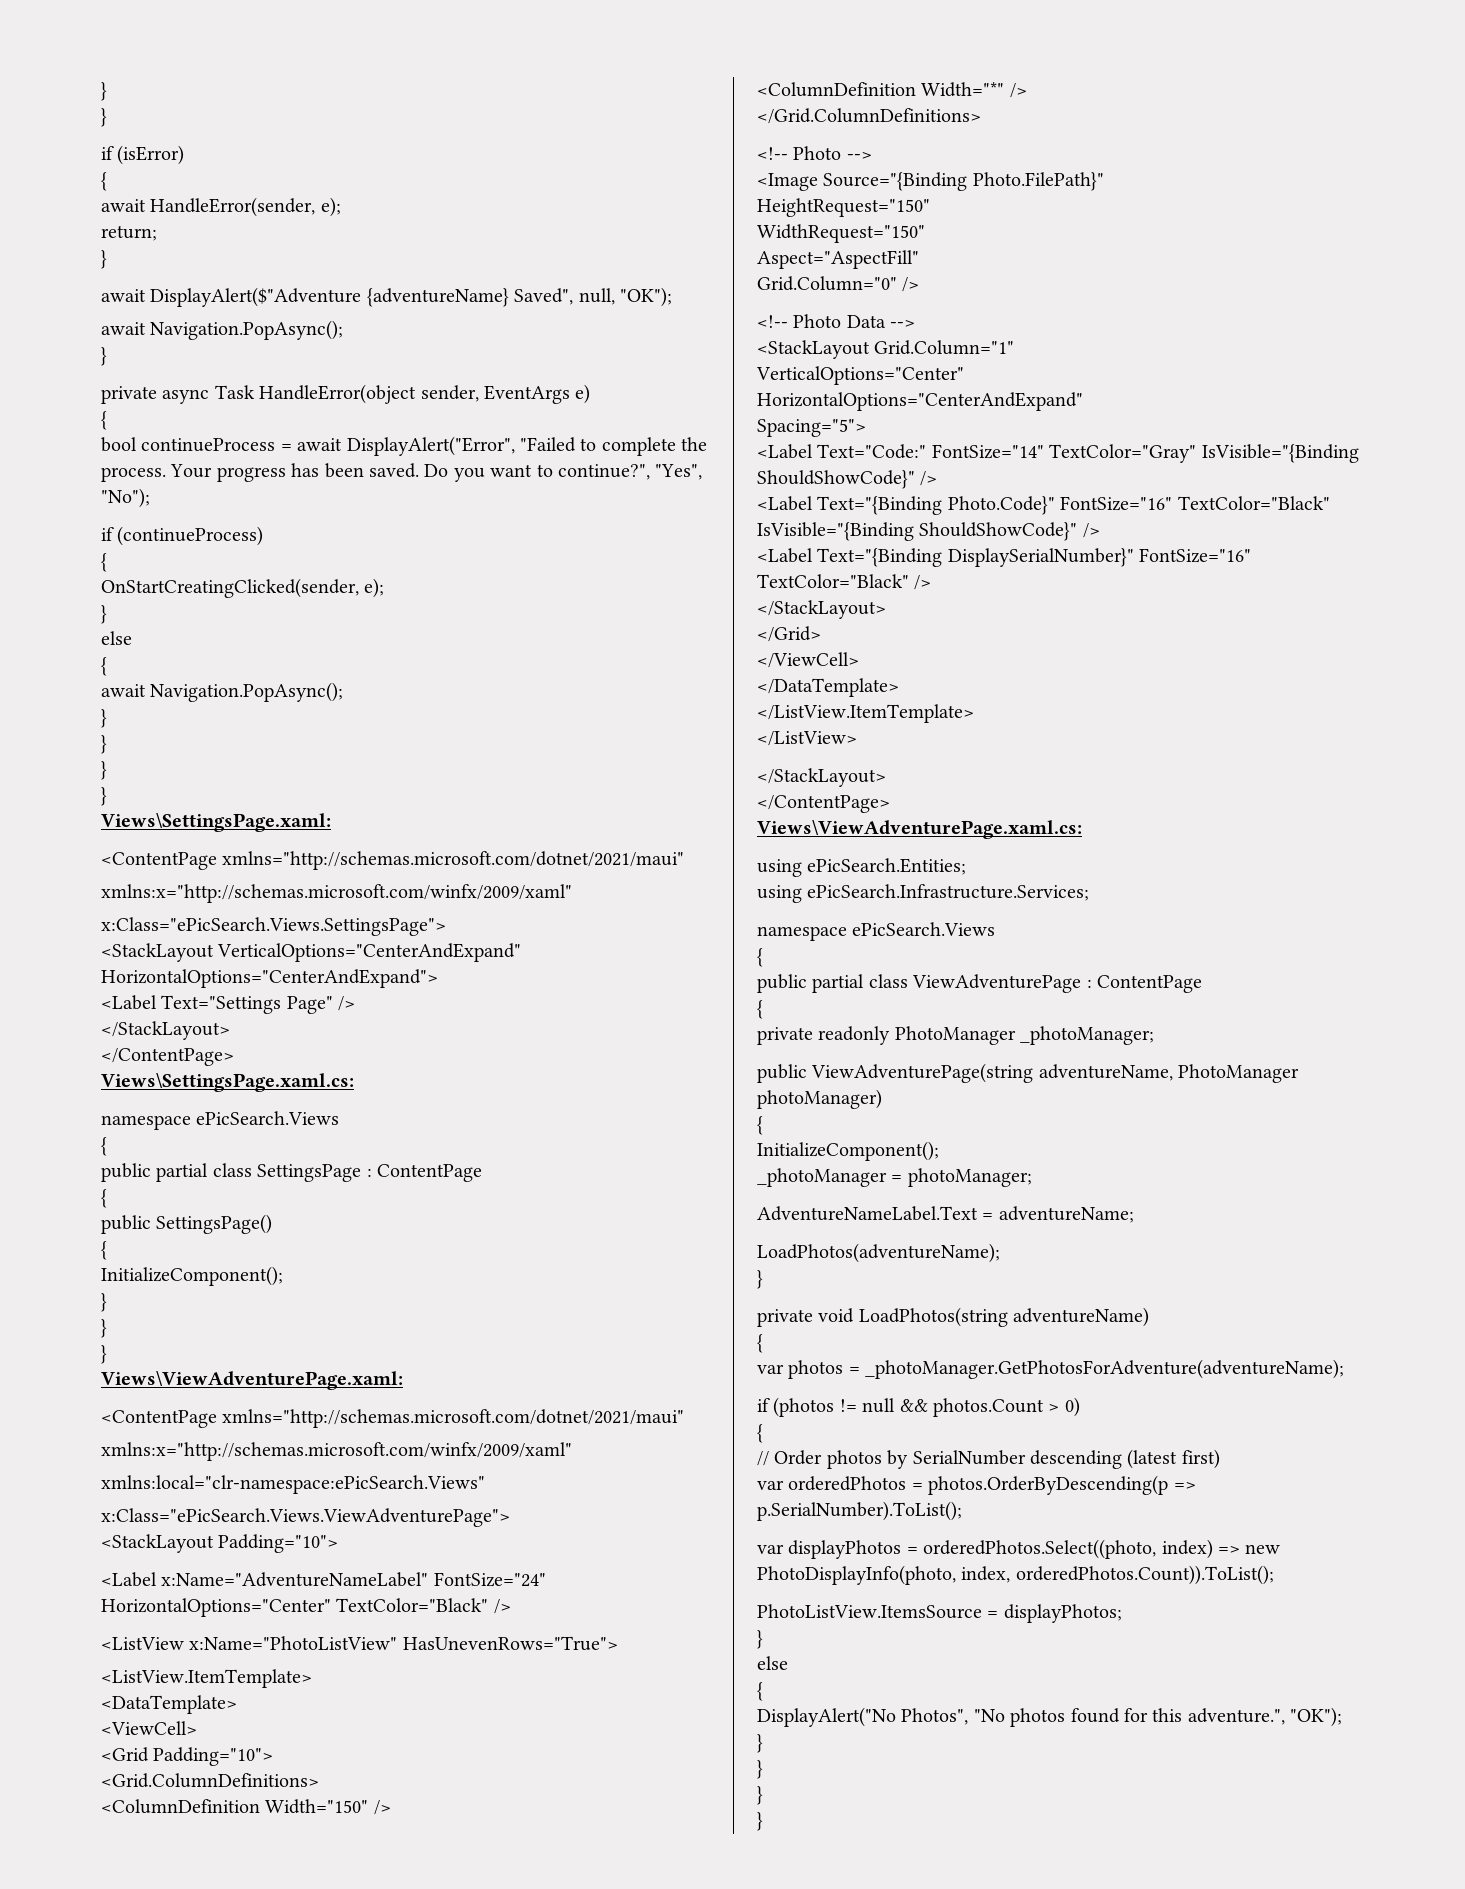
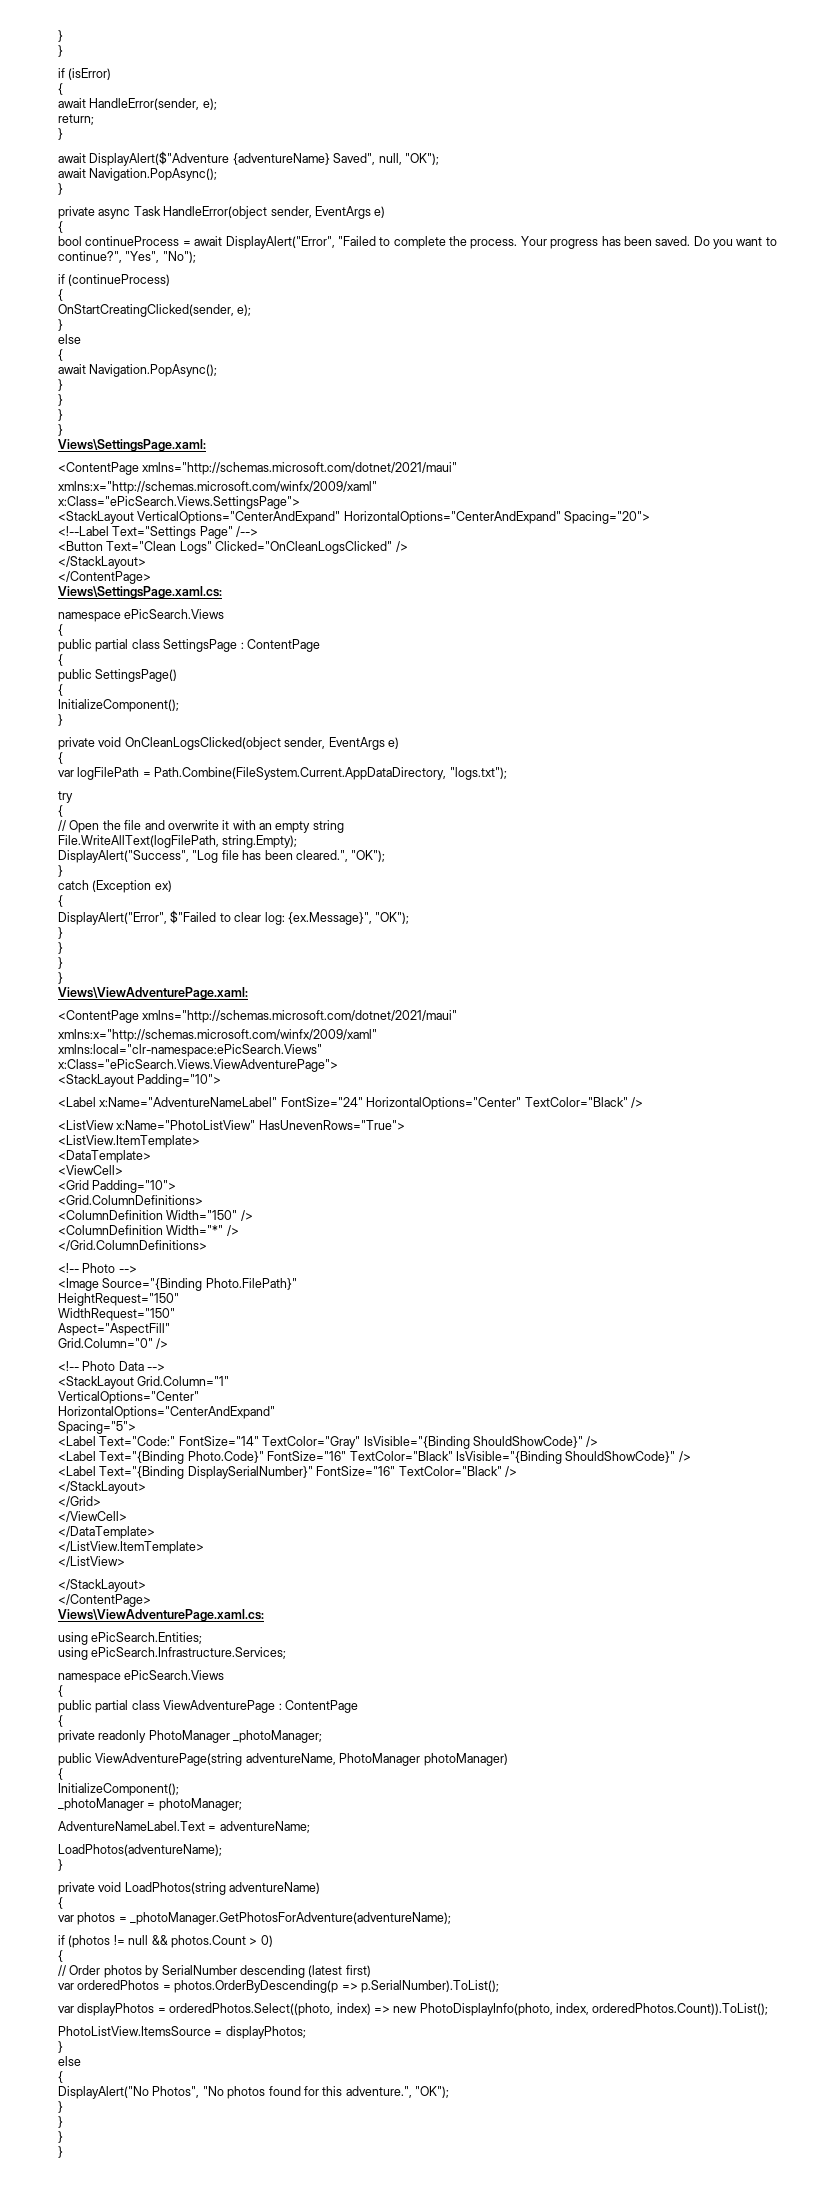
[101,969,438,988] [101,995,333,1014] HorizontalOptions="CenterAndExpand"> // <Label Text="Settings Page" -> [343,511,651,524] [58,526,259,539] [58,541,393,554] HorizontalOptions="CenterAndExpand" Spacing="20"> // <!--Label Text="Settings Page" /--> // <Button Text="Clean Logs" Clicked="OnCleanLogsClicked"
(107, 1302) none -> [58,737,399,750] [58,752,63,764] [58,767,507,780] [58,791,73,803] [58,805,63,817] [58,820,344,833] [58,835,298,848] [58,850,386,863] [58,865,63,877] [58,880,172,893] [58,895,63,907] [58,910,410,925] [58,927,63,939] [58,942,63,954] // private void OnCleanLogsClicked(object sender, EventArgs e) // { // var logFilePath = Path.Combine(FileSystem.Current.AppDataDirectory, "logs.txt"); // try // { // // Open the file and overwrite it with an empty string // File.WriteAllText(logFilePath, string.Empty); // DisplayAlert("Success", "Log file has been cleared.", "OK"); // } // catch (Exception ex) // { // DisplayAlert("Error", $"Failed to clear log: {ex.Message}", "OK"); // } // }

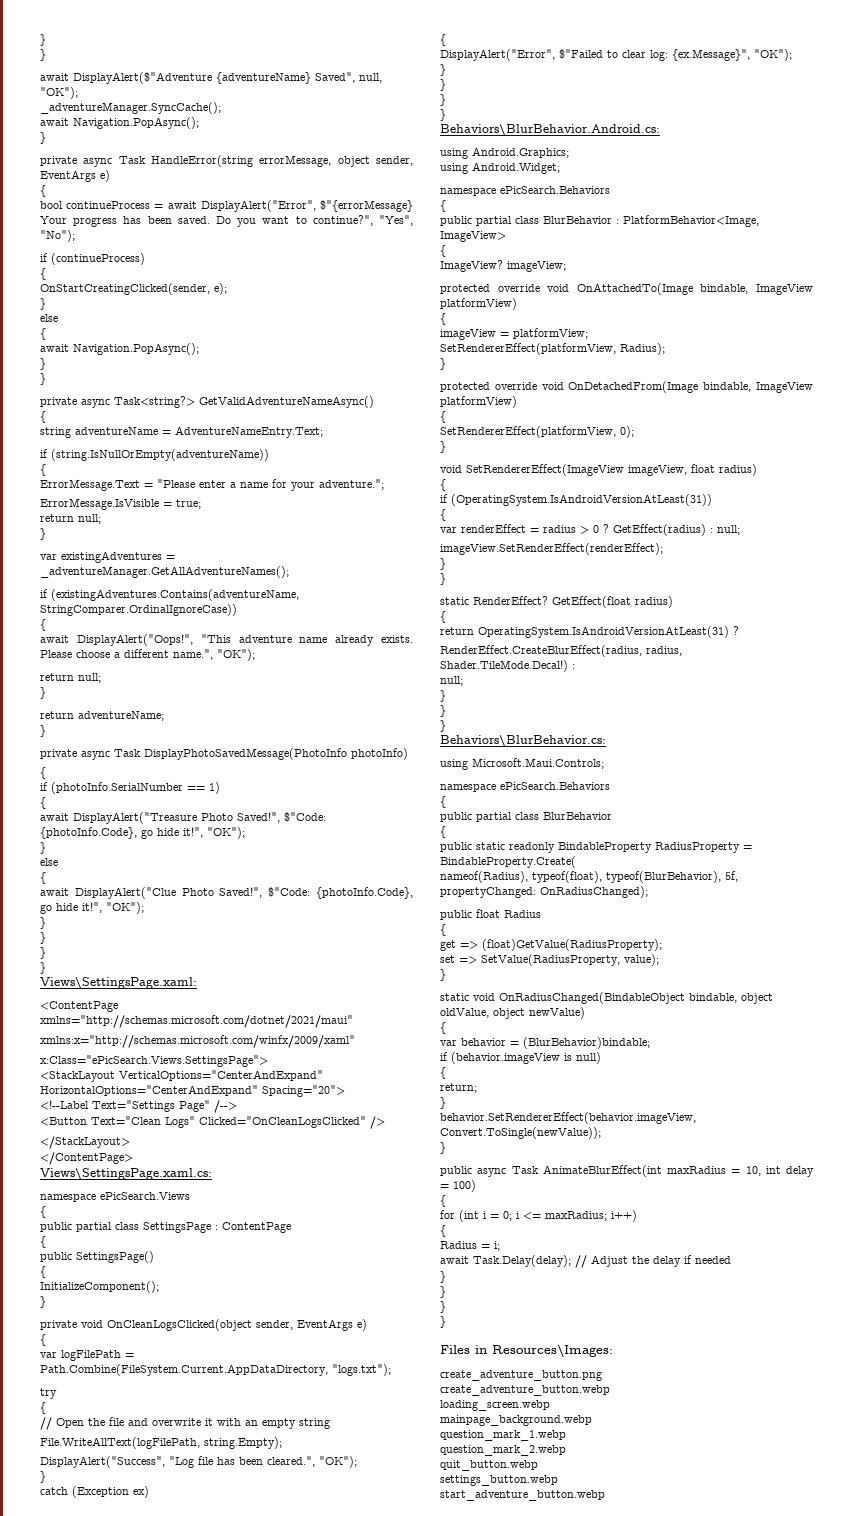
[58,30,63,42] [58,45,63,57] [58,68,112,80] [58,83,63,95] [58,98,217,110] [58,114,94,125] [58,128,63,140] } // } // if (isError) // { // await HandleError(sender, e); // return; // } -> [40,34,46,46] [40,49,46,61] } // }
(439, 159) none -> [40,102,221,114] // _adventureManager.SyncCache();
[163,206,268,219] HandleError(object -> [151,155,370,167] HandleError(string errorMessage, object
[337,236,518,249] "Failed to complete the process. -> [320,200,413,212] $"{errorMessage}
(63, 400) none -> [40,396,374,408] [40,411,46,423] [40,426,323,438] [40,449,269,461] [40,464,46,476] [40,479,384,491] [40,498,201,510] [40,514,101,524] [40,528,46,540] [40,551,175,563] [40,566,289,578] [40,589,299,601] [40,604,237,616] [40,619,46,631] [40,634,413,646] [40,649,255,661] [40,673,101,683] [40,687,46,699] [40,711,164,721] [40,725,46,737] [40,748,408,760] [40,767,46,779] [40,782,220,794] [40,797,46,809] [40,812,326,824] [40,827,245,839] [40,842,46,854] [40,858,58,866] [40,872,46,884] [40,887,414,899] [40,902,144,914] [40,917,46,929] [40,932,46,944] // private async Task<string?> GetValidAdventureNameAsync() // { // string adventureName = AdventureNameEntry.Text; // if (string.IsNullOrEmpty(adventureName)) // { // ErrorMessage.Text = "Please enter a name for your adventure."; // ErrorMessage.IsVisible = true; // return null; // } // var existingAdventures = _adventureManager.GetAllAdventureNames(); // if (existingAdventures.Contains(adventureName, StringComparer.OrdinalIgnoreCase)) // { // await DisplayAlert("Oops!", "This adventure name already exists. Please choose a different name.", "OK"); // return null; // } // return adventureName; // } // private async Task DisplayPhotoSavedMessage(PhotoInfo photoInfo) // { // if (photoInfo.SerialNumber == 1) // { // await DisplayAlert("Treasure Photo Saved!", $"Code: {photoInfo.Code}, go hide it!", "OK"); // } // else // { // await DisplayAlert("Clue Photo Saved!", $"Code: {photoInfo.Code}, go hide it!", "OK"); // } // }
[58,987,248,1000] [58,1010,458,1023] [58,1029,377,1042] [58,1044,322,1057] [58,1059,338,1072] [58,1074,222,1087] [58,1097,643,1110] [58,1120,405,1130] [58,1135,200,1148] [58,1150,151,1163] [58,1165,123,1175] [58,1180,177,1193] [58,1195,203,1205] [58,1210,253,1221] [58,1225,239,1236] [58,1240,207,1251] [58,1263,137,1273] [58,1278,297,1291] [58,1293,179,1306] [58,1308,175,1321] [58,1323,170,1336] [58,1338,169,1349] [58,1361,166,1371] [58,1376,230,1389] [58,1391,199,1404] [58,1406,275,1419] [58,1421,136,1434] [58,1436,599,1449] [58,1451,691,1464] [58,1466,517,1479] [58,1481,146,1494] [58,1496,101,1507] [58,1511,127,1522] [58,1526,155,1539] [58,1541,204,1554] [58,1556,125,1567] [58,1579,146,1592] [58,1594,151,1607] [58,1609,264,1622] [58,1632,203,1645] [58,1647,287,1660] [58,1670,225,1683] [58,1685,63,1697] [58,1700,358,1713] [58,1715,63,1727] [58,1730,323,1743] [58,1753,508,1766] [58,1768,63,1780] [58,1783,179,1796] [58,1798,242,1811] [58,1821,310,1833] [58,1844,222,1856] [58,1859,63,1871] [58,1882,321,1895] [58,1897,63,1909] [58,1912,452,1925] [58,1935,273,1948] [58,1950,63,1962] [58,1965,371,1978] [58,1980,499,1993] [58,2003,769,2016] [58,2026,306,2039] [58,2041,63,2053] [58,2056,81,2066] [58,2071,63,2083] [58,2086,449,2099] [58,2101,63,2113] [58,2116,63,2128] [58,2131,63,2143] [58,2146,63,2158] Views\ViewAdventurePage.xaml: // <ContentPage xmlns="http://schemas.microsoft.com/dotnet/2021/maui" // xmlns:x="http://schemas.microsoft.com/winfx/2009/xaml" // xmlns:local="clr-namespace:ePicSearch.Views" // x:Class="ePicSearch.Views.ViewAdventurePage"> // <StackLayout Padding="10"> // <Label x:Name="AdventureNameLabel" FontSize="24" HorizontalOptions="Center" TextColor="Black" /> // <ListView x:Name="PhotoListView" HasUnevenRows="True"> // <ListView.ItemTemplate> // <DataTemplate> // <ViewCell> // <Grid Padding="10"> // <Grid.ColumnDefinitions> // <ColumnDefinition Width="150" /> // <ColumnDefinition Width="*" /> // </Grid.ColumnDefinitions> // <!-- Photo --> // <Image Source="{Binding Photo.FilePath}" // HeightRequest="150" // WidthRequest="150" // Aspect="AspectFill" // Grid.Column="0" /> // <!-- Photo Data --> // <StackLayout Grid.Column="1" // VerticalOptions="Center" // HorizontalOptions="CenterAndExpand" // Spacing="5"> // <Label Text="Code:" FontSize="14" TextColor="Gray" IsVisible="{Binding ShouldShowCode}" /> // <Label Text="{Binding Photo.Code}" FontSize="16" TextColor="Black" IsVisible="{Binding ShouldShowCode}" /> // <Label Text="{Binding DisplaySerialNumber}" FontSize="16" TextColor="Black" /> // </StackLayout> // </Grid> // </ViewCell> // </DataTemplate> // </ListView.ItemTemplate> // </ListView> // </StackLayout> // </ContentPage> // Views\ViewAdventurePage.xaml.cs: // using ePicSearch.Entities; // using ePicSearch.Infrastructure.Services; // namespace ePicSearch.Views // { // public partial class ViewAdventurePage : ContentPage // { // private readonly PhotoManager _photoManager; // public ViewAdventurePage(string adventureName, PhotoManager photoManager) // { // InitializeComponent(); // _photoManager = photoManager; // AdventureNameLabel.Text = adventureName; // LoadPhotos(adventureName); // } // private void LoadPhotos(string adventureName) // { // var photos = _photoManager.GetPhotosForAdventure(adventureName); // if (photos != null && photos.Count > 0) // { // // Order photos by SerialNumber descending (latest first) // var orderedPhotos = photos.OrderByDescending(p => p.SerialNumber).ToList(); // var displayPhotos = orderedPhotos.Select((photo, index) => new PhotoDisplayInfo(photo, index, orderedPhotos.Count)).ToList(); // PhotoListView.ItemsSource = displayPhotos; // } // else // { // DisplayAlert("No Photos", "No photos found for this adventure.", "OK"); // } // } // } // } -> [440,124,660,136] [440,147,569,159] [440,162,560,174] [440,186,610,196] [440,200,446,212] [440,215,759,227] [440,231,506,242] [440,245,446,257] [440,260,566,272] [440,283,813,295] [440,298,517,310] [440,313,446,325] [440,328,588,340] [440,343,665,355] [440,358,446,370] [440,381,813,393] [440,396,517,408] [440,411,446,423] [440,426,634,438] [440,441,446,453] [440,464,757,476] [440,479,446,491] [440,494,712,506] [440,509,446,521] [440,524,740,536] [440,543,663,555] [440,558,446,570] [440,573,446,585] [440,596,673,608] [440,611,446,623] [440,626,739,638] [440,645,682,657] [440,660,575,672] [440,676,463,686] [440,690,446,702] [440,705,446,717] [440,720,446,732] [440,735,606,747] [440,758,604,770] [440,782,610,792] [440,796,446,808] [440,812,612,822] [440,826,446,838] [440,842,752,853] [440,856,576,868] [440,871,738,883] [440,886,648,898] [440,909,541,920] [440,924,446,936] [440,939,662,951] [440,954,659,966] [440,969,446,981] [440,992,773,1004] [440,1007,585,1019] [440,1022,446,1034] [440,1037,650,1049] [440,1052,601,1064] [440,1067,446,1079] [440,1083,477,1093] [440,1097,446,1109] [440,1112,696,1124] [440,1127,601,1139] [440,1142,446,1154] [440,1165,814,1177] [440,1180,476,1192] [440,1195,446,1207] [440,1210,637,1222] [440,1225,446,1237] [440,1241,500,1251] [440,1255,731,1268] [440,1271,446,1283] [440,1286,446,1298] [440,1301,446,1313] [440,1316,446,1328] [440,1344,613,1358] [440,1370,602,1381] [440,1385,610,1396] [440,1400,550,1411] [440,1415,592,1426] [440,1430,566,1441] [440,1445,566,1456] [440,1460,538,1471] [440,1475,558,1486] [440,1490,605,1501] Behaviors\BlurBehavior.Android.cs: // using Android.Graphics; // using Android.Widget; // namespace ePicSearch.Behaviors // { // public partial class BlurBehavior : PlatformBehavior<Image, ImageView> // { // ImageView? imageView; // protected override void OnAttachedTo(Image bindable, ImageView platformView) // { // imageView = platformView; // SetRendererEffect(platformView, Radius); // } // protected override void OnDetachedFrom(Image bindable, ImageView platformView) // { // SetRendererEffect(platformView, 0); // } // void SetRendererEffect(ImageView imageView, float radius) // { // if (OperatingSystem.IsAndroidVersionAtLeast(31)) // { // var renderEffect = radius > 0 ? GetEffect(radius) : null; // imageView.SetRenderEffect(renderEffect); // } // } // static RenderEffect? GetEffect(float radius) // { // return OperatingSystem.IsAndroidVersionAtLeast(31) ? // RenderEffect.CreateBlurEffect(radius, radius, Shader.TileMode.Decal!) : // null; // } // } // } // Behaviors\BlurBehavior.cs: // using Microsoft.Maui.Controls; // namespace ePicSearch.Behaviors // { // public partial class BlurBehavior // { // public static readonly BindableProperty RadiusProperty = BindableProperty.Create( // nameof(Radius), typeof(float), typeof(BlurBehavior), 5f, propertyChanged: OnRadiusChanged); // public float Radius // { // get => (float)GetValue(RadiusProperty); // set => SetValue(RadiusProperty, value); // } // static void OnRadiusChanged(BindableObject bindable, object oldValue, object newValue) // { // var behavior = (BlurBehavior)bindable; // if (behavior.imageView is null) // { // return; // } // behavior.SetRendererEffect(behavior.imageView, Convert.ToSingle(newValue)); // } // public async Task AnimateBlurEffect(int maxRadius = 10, int delay = 100) // { // for (int i = 0; i <= maxRadius; i++) // { // Radius = i; // await Task.Delay(delay); // Adjust the delay if needed // } // } // } // } // Files in Resources\Images: // create_adventure_button.png // create_adventure_button.webp // loading_screen.webp // mainpage_background.webp // question_mark_1.webp // question_mark_2.webp // quit_button.webp // settings_button.webp // start_adventure_button.webp

